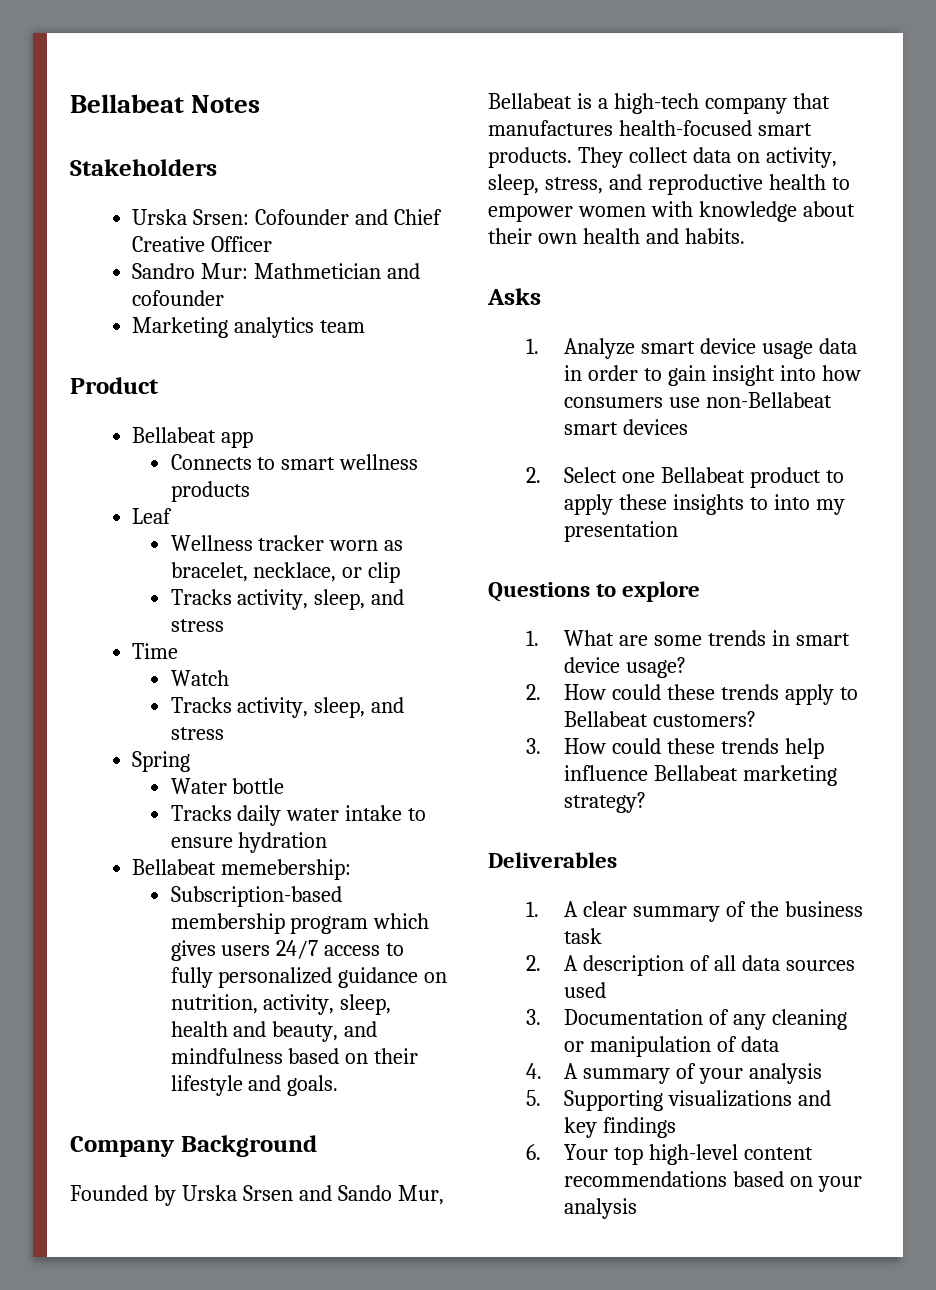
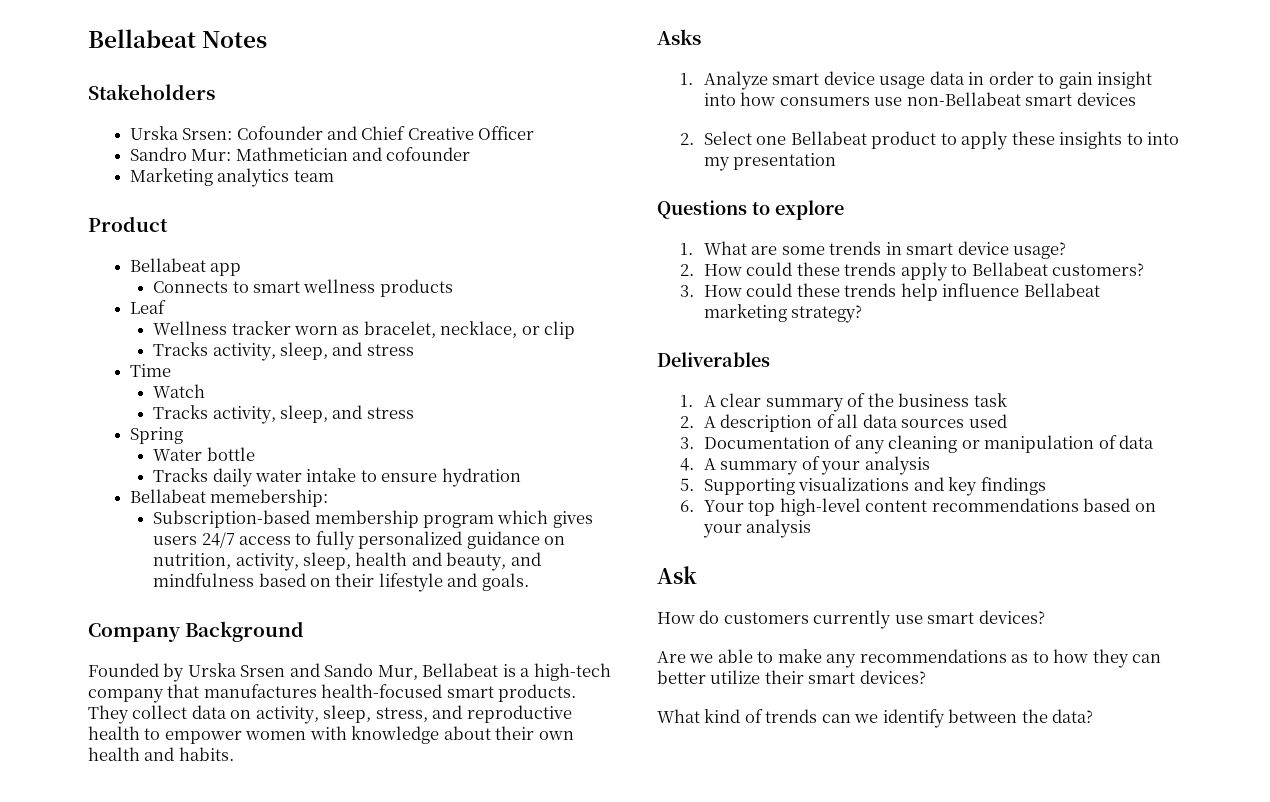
(638, 1208) none -> [657,566,697,584] [657,610,1045,629] [657,649,1162,668] [657,670,926,684] [657,709,1094,728] // Ask // How do customers currently use smart devices? // Are we able to make any recommendations as to how they can better utilize their smart devices? // What kind of trends can we identify between the data?

